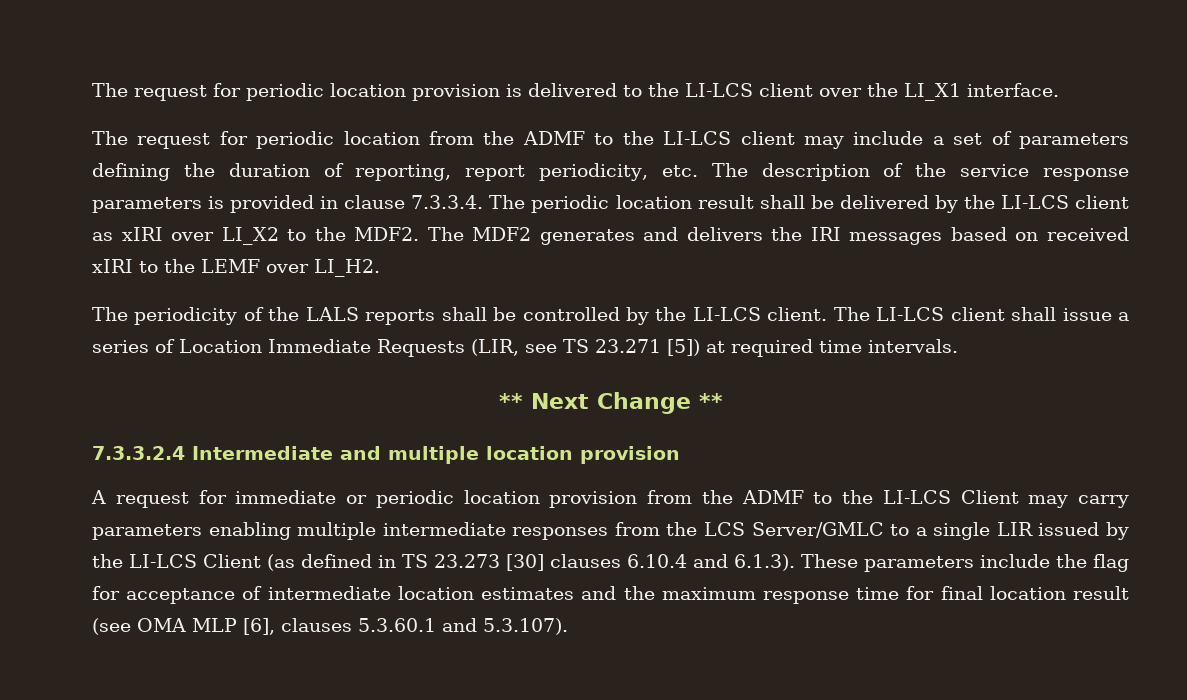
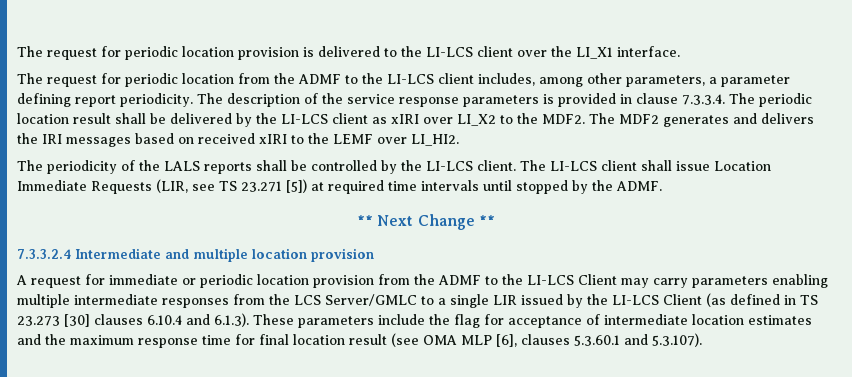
[803,131,1129,149] [92,163,698,181] may include a set of parameters defining the duration of reporting, report periodicity, etc. -> [478,73,790,87] [17,93,193,107] includes, among other parameters, a parameter defining report periodicity.
[314,259,380,277] LI_H2. -> [411,134,459,146] LI_HI2.
[1118,312,1130,321] [92,339,175,353] a series of -> (710, 166) none
[868,339,958,353] intervals. -> [421,180,662,194] intervals until stopped by the ADMF.

